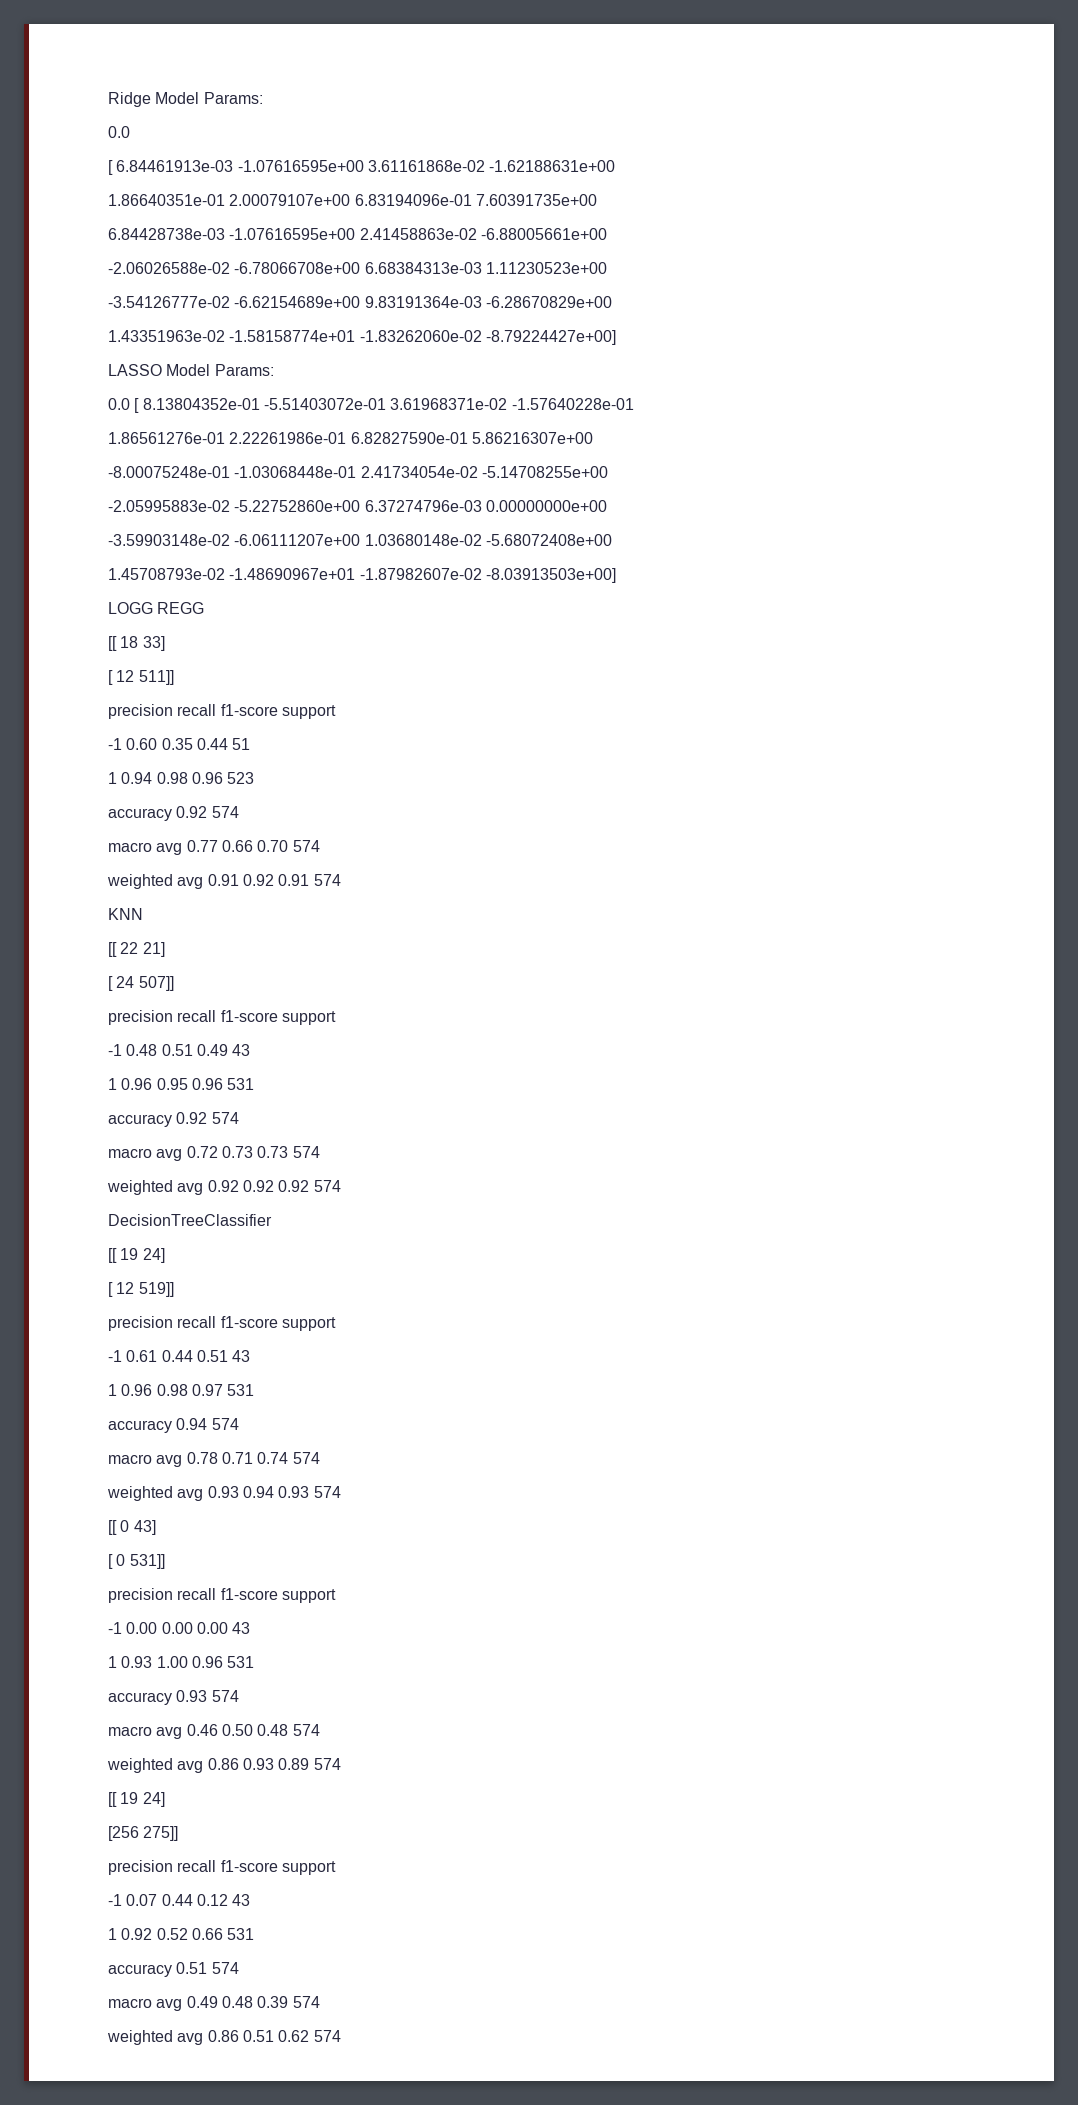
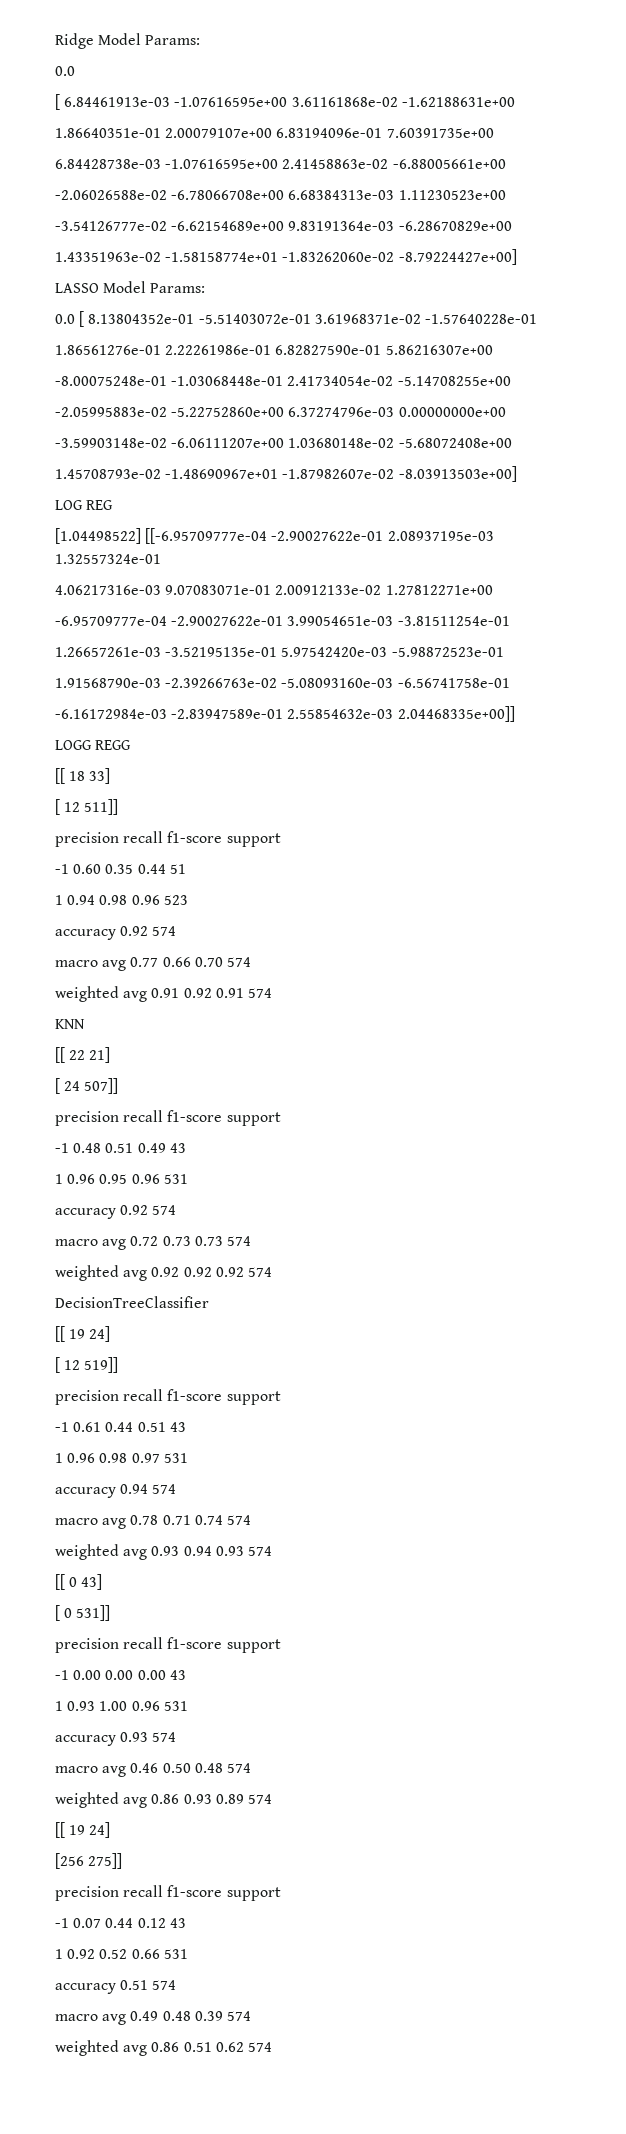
(616, 575) none -> [55,500,114,510] [55,528,494,544] [55,554,161,564] [55,585,493,595] [55,616,510,626] [55,647,504,657] [55,678,510,688] [55,706,515,722] // LOG REG // [1.04498522] [[-6.95709777e-04 -2.90027622e-01 2.08937195e-03 1.32557324e-01 // 4.06217316e-03 9.07083071e-01 2.00912133e-02 1.27812271e+00 // -6.95709777e-04 -2.90027622e-01 3.99054651e-03 -3.81511254e-01 // 1.26657261e-03 -3.52195135e-01 5.97542420e-03 -5.98872523e-01 // 1.91568790e-03 -2.39266763e-02 -5.08093160e-03 -6.56741758e-01 // -6.16172984e-03 -2.83947589e-01 2.55854632e-03 2.04468335e+00]]

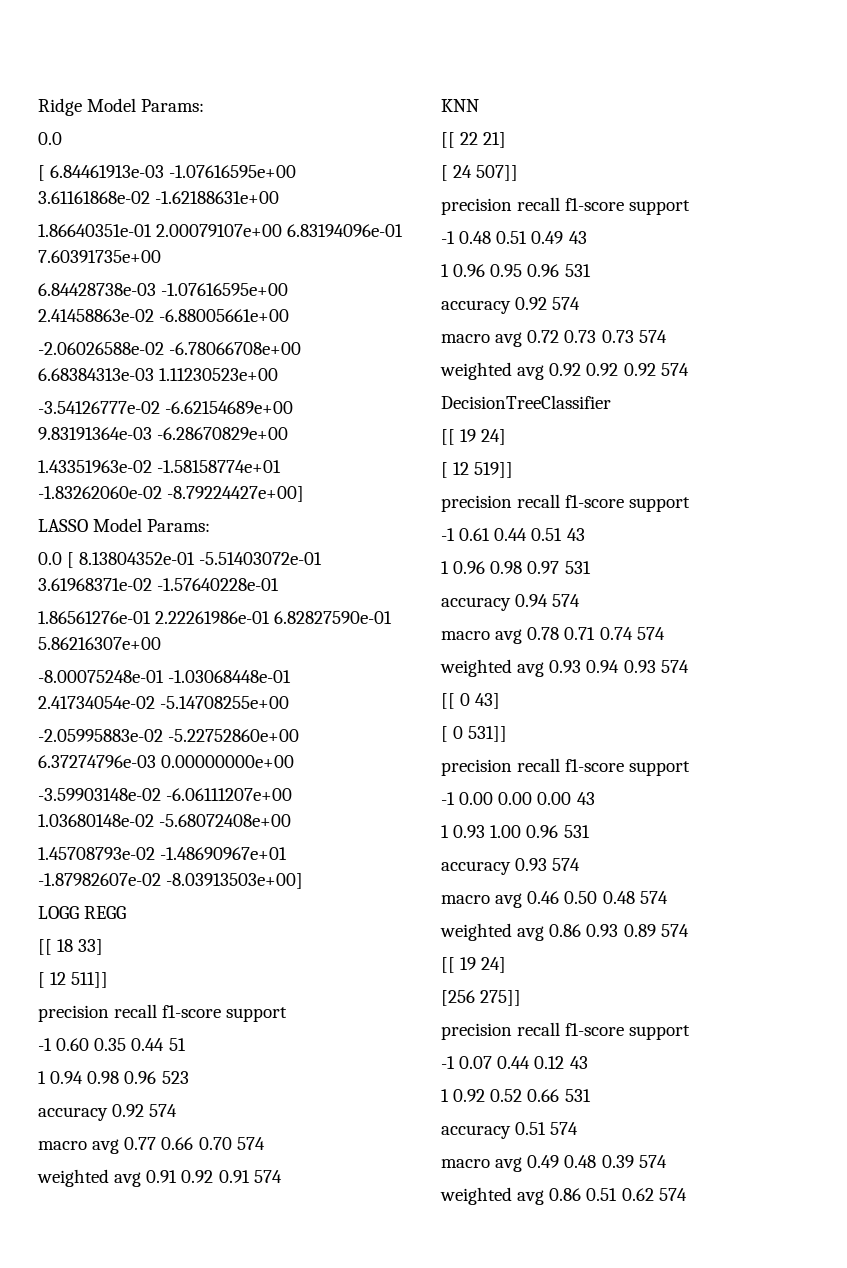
[55,500,114,510] [55,528,494,544] [55,554,161,564] [55,585,493,595] [55,616,510,626] [55,647,504,657] [55,678,510,688] [55,706,515,722] // LOG REG // [1.04498522] [[-6.95709777e-04 -2.90027622e-01 2.08937195e-03 1.32557324e-01 // 4.06217316e-03 9.07083071e-01 2.00912133e-02 1.27812271e+00 // -6.95709777e-04 -2.90027622e-01 3.99054651e-03 -3.81511254e-01 // 1.26657261e-03 -3.52195135e-01 5.97542420e-03 -5.98872523e-01 // 1.91568790e-03 -2.39266763e-02 -5.08093160e-03 -6.56741758e-01 // -6.16172984e-03 -2.83947589e-01 2.55854632e-03 2.04468335e+00]] -> (304, 881) none

